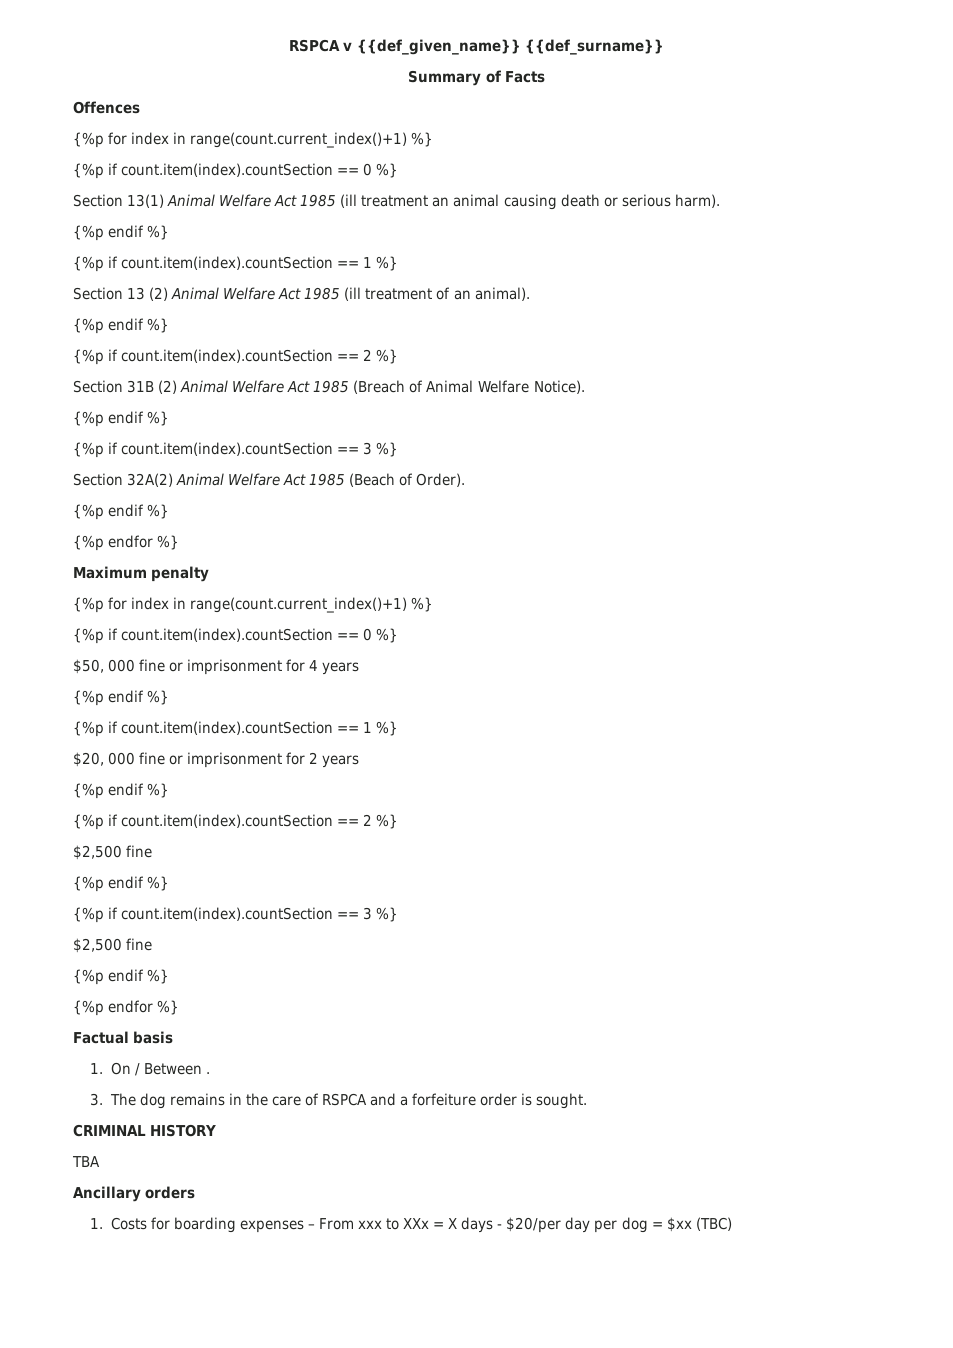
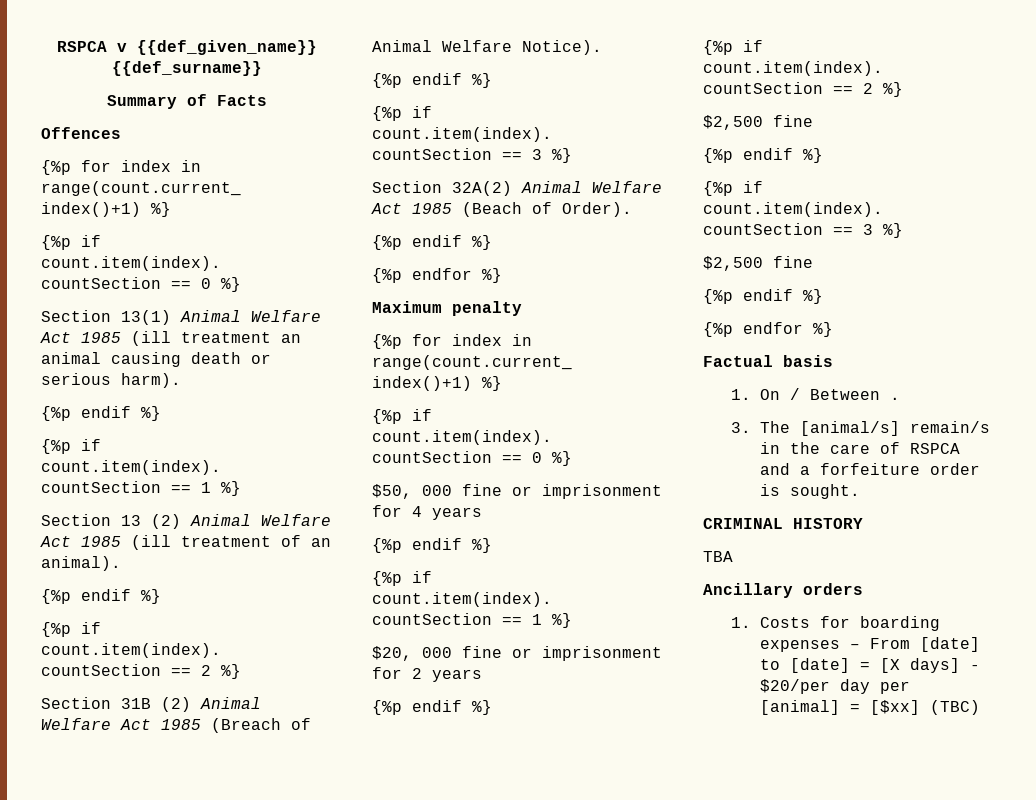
[139,1093,225,1109] dog remains -> [799,421,990,436] [animal/s] remain/s
[358,1217,494,1233] xxx to XXx = X days -> [919,637,980,652] [759,658,960,673] [date] to [date] = [X days]
[621,1217,692,1233] dog = $xx -> [759,700,920,715] [animal] = [$xx]

